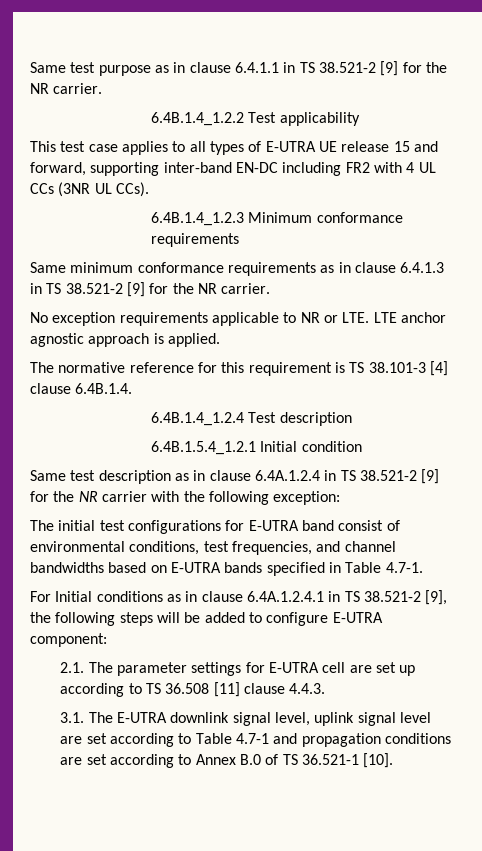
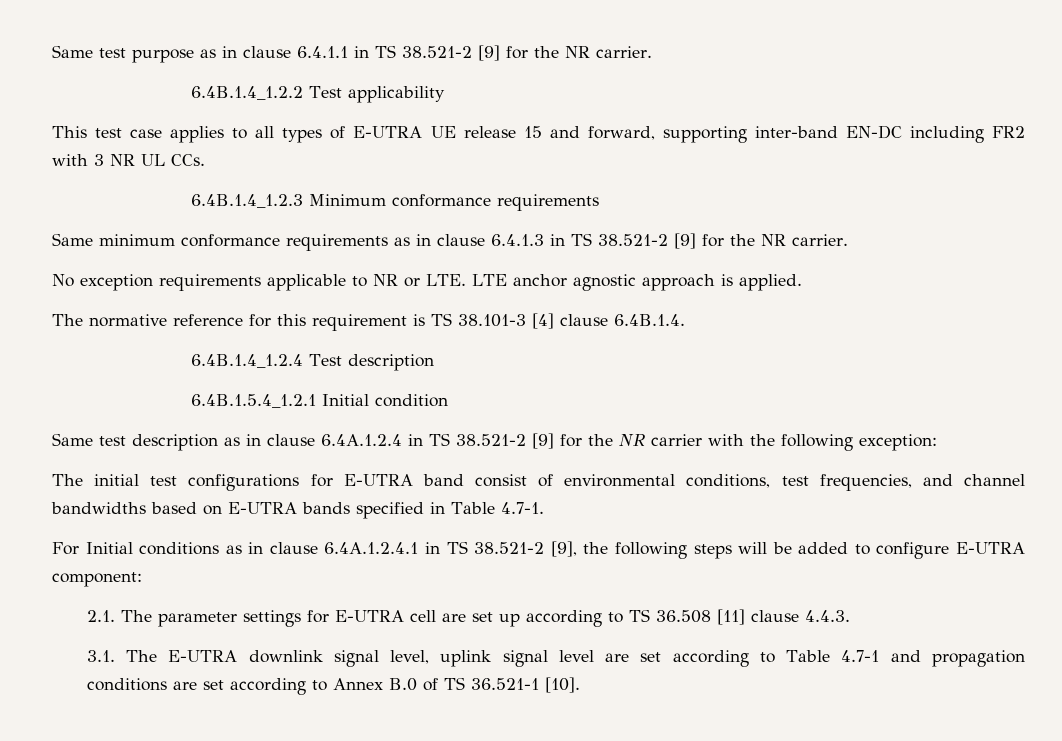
[406,162,436,173] [30,182,149,197] 4 UL CCs (3NR UL CCs). -> [94,154,205,166] 3 NR UL CCs.

